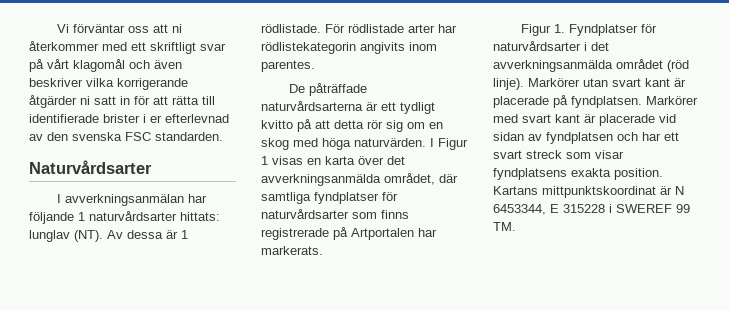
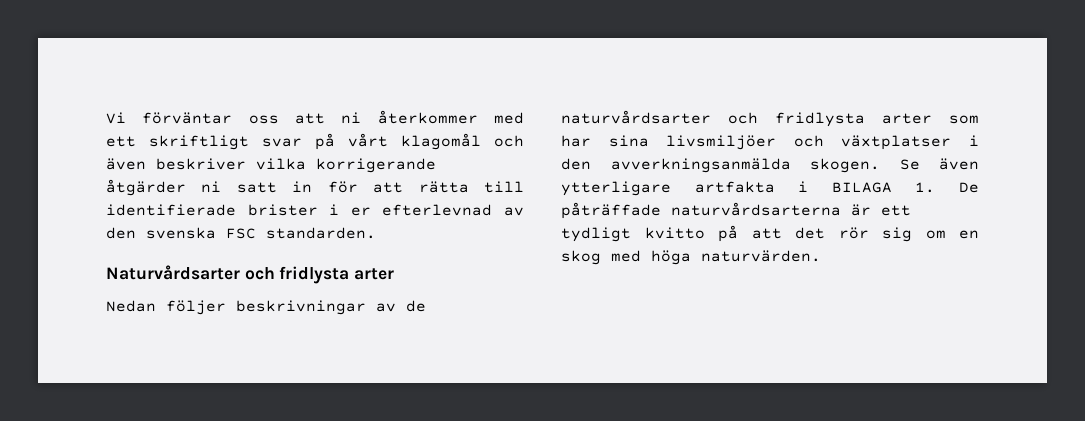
[56,194,207,206] [29,211,220,224] [29,230,188,242] [261,24,457,33] [261,42,437,54] [261,60,315,72] // I avverkningsanmälan har följande 1 naturvårdsarter hittats: lunglav (NT). Av dessa är 1 rödlistade. För rödlistade arter har rödlistekategorin angivits inom parentes. // -> [244,266,395,284] [106,300,426,315] [561,110,979,127] [561,135,979,150] [561,158,979,173] [561,181,936,196] och fridlysta arter // Nedan följer beskrivningar av de naturvårdsarter och fridlysta arter som har sina livsmiljöer och växtplatser i den avverkningsanmälda skogen. Se även ytterligare artfakta i BILAGA 1.
[334,120,364,129] detta -> [795,227,825,239] det
[430,138,468,150] [261,156,405,165] [261,173,458,186] [261,192,398,204] [261,209,409,219] [261,227,437,240] [261,246,323,255] [520,24,657,36] [493,41,609,51] [493,59,689,72] [493,78,686,90] [493,95,698,108] [493,114,676,126] [493,132,679,144] [493,150,624,159] [493,168,663,180] [493,186,684,198] [493,204,690,215] [493,222,516,231] I Figur 1 visas en karta över det avverkningsanmälda området, där samtliga fyndplatser för naturvårdsarter som finns registrerade på Artportalen har markerats. // Figur 1. Fyndplatser för naturvårdsarter i det avverkningsanmälda området (röd linje). Markörer utan svart kant är placerade på fyndplatsen. Markörer med svart kant är placerade vid sidan av fyndplatsen och har ett svart streck som visar fyndplatsens exakta position. Kartans mittpunktskoordinat är N 6453344, E 315228 i SWEREF 99 TM. -> (821, 256) none

